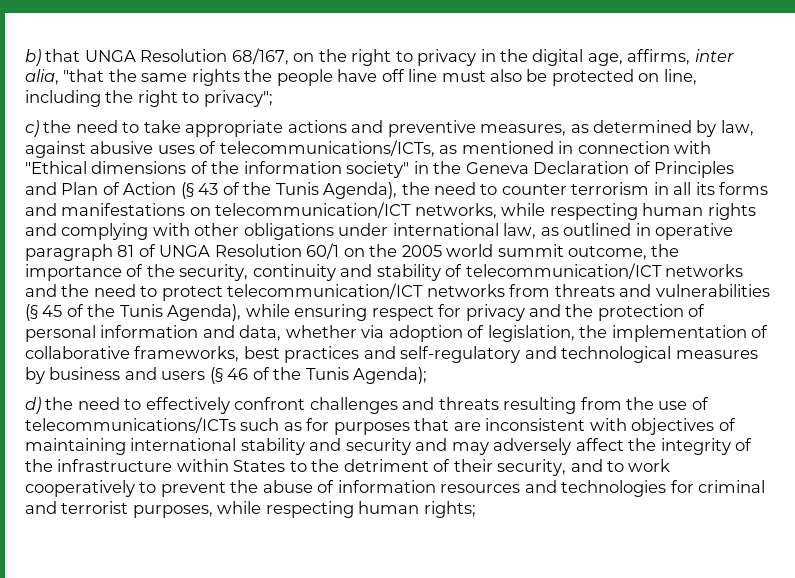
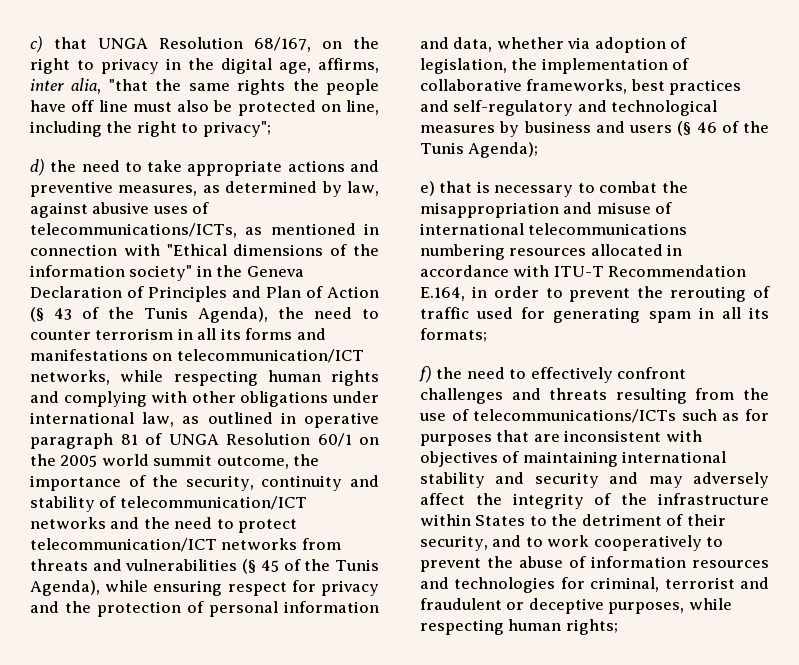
[25,49,41,66] b) -> [30,36,43,53] c)
[25,120,39,137] c) -> [30,159,45,176] d)
[25,397,41,414] d) -> [420,181,688,197] [420,202,673,218] [420,223,688,235] [420,244,683,260] [420,265,747,277] [420,286,770,302] [420,307,769,323] [420,328,487,342] [419,366,432,383] e) that is necessary to combat the misappropriation and misuse of international telecommunications numbering resources allocated in accordance with ITU-T Recommendation E.164, in order to prevent the rerouting of traffic used for generating spam in all its formats; // f)
[698,480,766,493] [25,501,129,514] criminal and terrorist -> [590,577,769,592] [420,598,604,614] criminal, terrorist and fraudulent or deceptive

